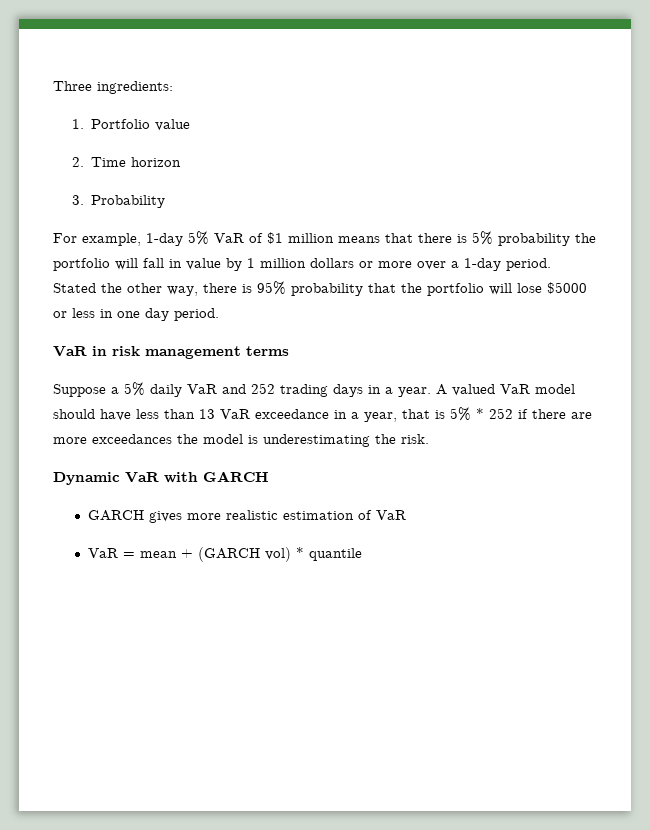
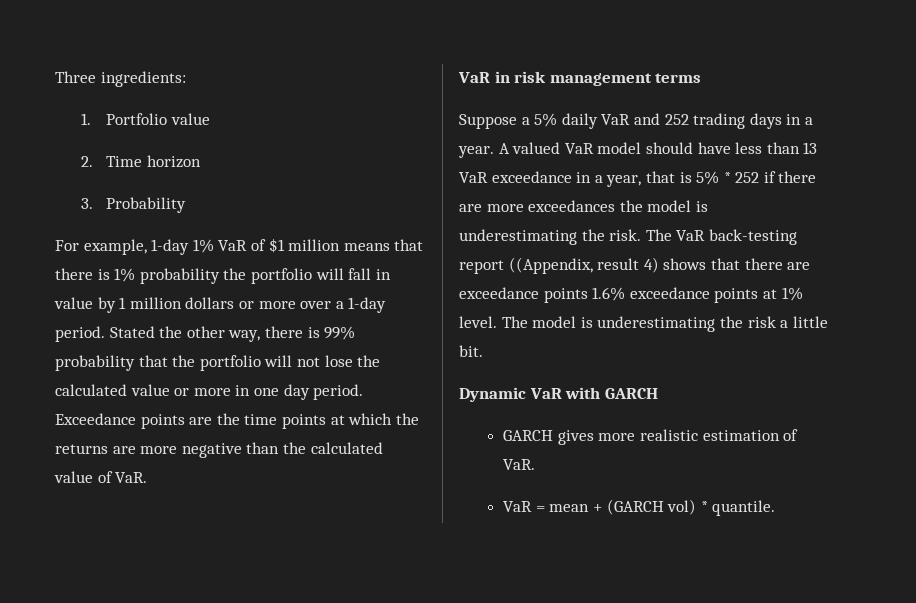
[188,231,209,245] 5% -> [192,239,214,253] 1%
[472,231,493,245] 5% -> [114,268,136,282] 1%
[257,281,286,295] 95% -> [324,326,356,340] 99%
[517,282,587,294] [53,308,219,321] lose $5000 or less in one day period. -> [296,355,381,367] [55,384,364,400] [55,413,419,429] [55,442,383,458] [54,471,148,483] not lose the calculated value or more in one day period. Exceedance points are the time points at which the returns are more negative than the calculated value of VaR.
(429, 439) none -> [645,229,797,245] [459,257,811,274] [459,287,803,303] [459,316,828,332] [459,345,483,357] The VaR back-testing report ((Appendix, result 4) shows that there are exceedance points 1.6% exceedance points at 1% level. The model is underestimating the risk a little bit.
[376,510,407,520] VaR -> [503,459,536,470] VaR.
[309,548,363,561] quantile -> [712,500,776,516] quantile.

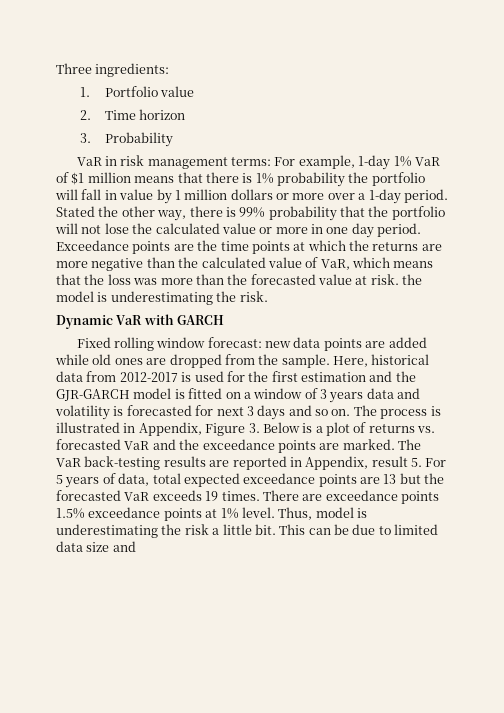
(187, 205) none -> [76,155,272,169] VaR in risk management terms:
[115,472,148,483] [458,71,702,86] [459,113,813,129] [458,142,818,158] [459,171,817,187] [459,200,616,212] VaR. // VaR in risk management terms // Suppose a 5% daily VaR and 252 trading days in a year. A valued VaR model should have less than 13 VaR exceedance in a year, that is 5% * 252 if there are more exceedances -> [320,257,434,270] [56,274,399,285] VaR, which means that the loss was more than the forecasted value at risk.
[645,229,797,245] [459,257,783,274] The VaR back-testing report ((Appendix, result 4) shows that there -> [56,314,225,329] [76,337,427,351] [55,354,430,368] [56,371,416,382] [56,388,421,403] [55,405,441,420] [56,422,436,436] [56,439,421,453] [56,456,447,470] [56,473,445,488] [56,490,299,501] // Dynamic VaR with GARCH // Fixed rolling window forecast: new data points are added while old ones are dropped from the sample. Here, historical data from 2012-2017 is used for the first estimation and the GJR-GARCH model is fitted on a window of 3 years data and volatility is forecasted for next 3 days and so on. The process is illustrated in Appendix, Figure 3. Below is a plot of returns vs. forecasted VaR and the exceedance points are marked. The VaR back-testing results are reported in Appendix, result 5. For 5 years of data, total expected exceedance points are 13 but the forecasted VaR exceeds 19 times. There
[592,287,626,301] 1.6% -> [56,508,85,519] 1.5%
[501,316,528,328] The -> [278,507,313,520] Thus,
[459,387,658,402] [503,429,799,445] [503,459,536,470] [503,499,776,516] // Dynamic VaR with GARCH // GARCH gives more realistic estimation of VaR. // VaR = mean + (GARCH vol) * quantile. -> [279,524,439,535] [56,541,136,552] This can be due to limited data size and

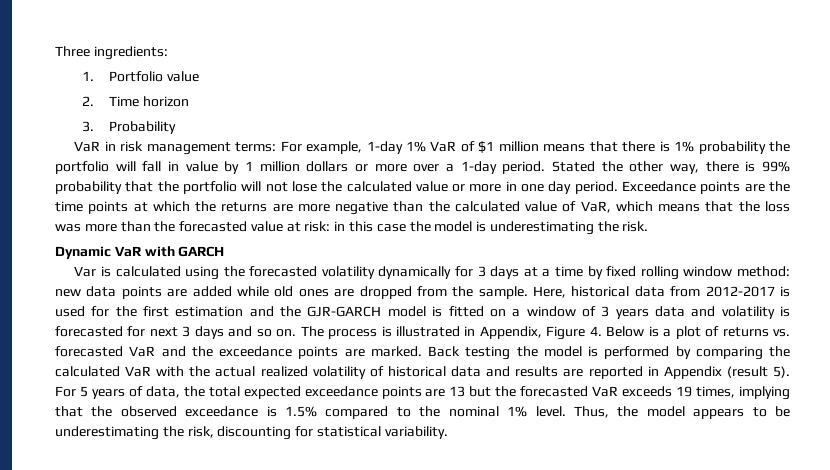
[370,274,399,285] risk. -> [304,221,406,232] risk: in this case
[76,337,111,348] Fixed -> [74,266,637,280] Var is calculated using the forecasted volatility dynamically for 3 days at a time by fixed
[207,337,262,348] forecast: -> [737,266,790,277] method:
[248,423,260,433] 3. -> [589,326,602,336] 4.
[398,439,421,450] [56,456,161,470] The VaR back-testing -> [428,346,790,360] [55,366,511,379] Back testing the model is performed by comparing the calculated VaR with the actual realized volatility of historical data and
[305,456,422,470] Appendix, result 5. -> [663,366,791,379] Appendix (result 5).
(150, 479) none -> [183,386,205,397] the
[221,490,439,504] [56,507,367,521] [56,524,439,538] [56,541,136,552] times. There are exceedance points 1.5% exceedance points at 1% level. Thus, model is underestimating the risk a little bit. This can be due to limited data size and -> [696,386,790,400] [55,406,790,419] [55,426,448,440] times, implying that the observed exceedance is 1.5% compared to the nominal 1% level. Thus, the model appears to be underestimating the risk, discounting for statistical variability.

